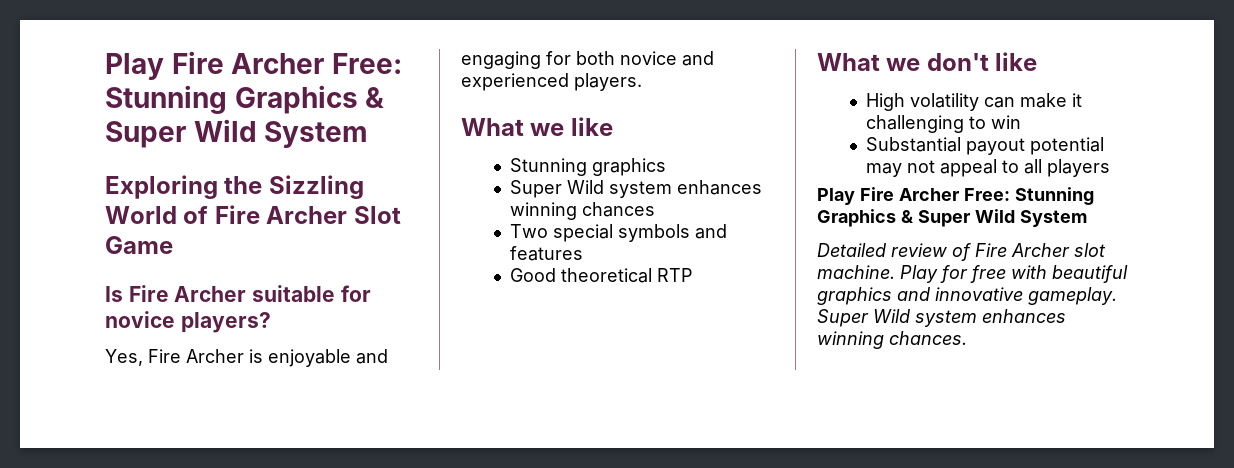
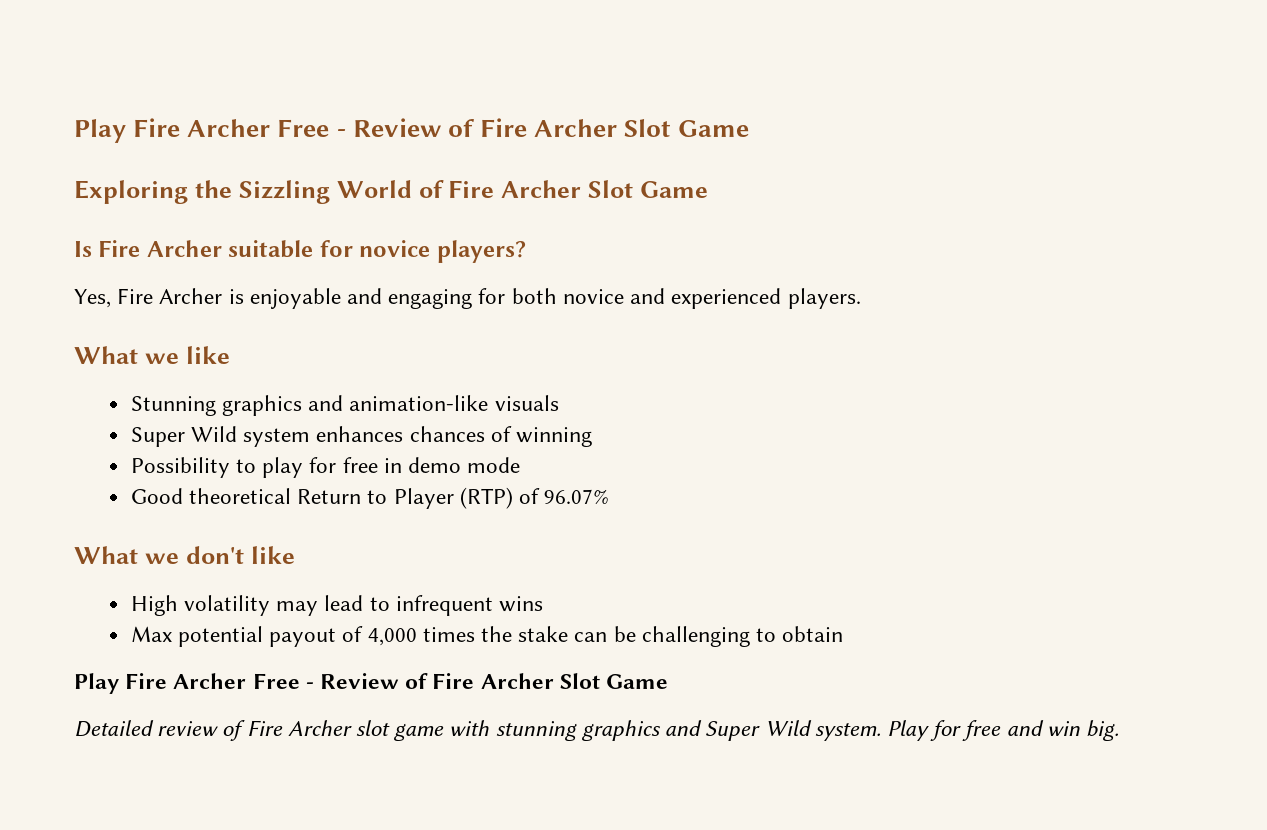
[105,51,402,80] [105,85,385,114] [105,119,369,148] Play Fire Archer Free: Stunning Graphics & Super Wild System -> [74,118,749,143] Play Fire Archer Free - Review of Fire Archer Slot Game
[510,180,763,198] [510,202,656,220] [510,224,728,242] [510,246,584,261] [510,268,694,283] // Super Wild system enhances winning chances // Two special symbols and features // Good theoretical RTP -> [308,395,559,411] [130,426,592,447] [130,457,521,478] [130,487,610,509] and animation-like visuals // Super Wild system enhances chances of winning // Possibility to play for free in demo mode // Good theoretical Return to Player (RTP) of 96.07%
[984,93,1083,108] [866,115,1022,133] [866,137,1105,155] [866,159,1111,177] [817,187,1094,205] [817,209,1087,227] can make it challenging to win // Substantial payout potential may not appeal to all players // Play Fire Archer Free: Stunning Graphics & Super Wild System -> [276,595,543,616] [130,626,844,647] [74,673,669,694] may lead to infrequent wins // Max potential payout of 4,000 times the stake can be challenging to obtain // Play Fire Archer Free - Review of Fire Archer Slot Game
[817,265,1128,283] [817,287,1117,305] [817,309,1066,327] [817,331,967,349] machine. Play for free with beautiful graphics and innovative gameplay. Super Wild system enhances winning chances. -> [394,720,1119,741] game with stunning graphics and Super Wild system. Play for free and win big.

